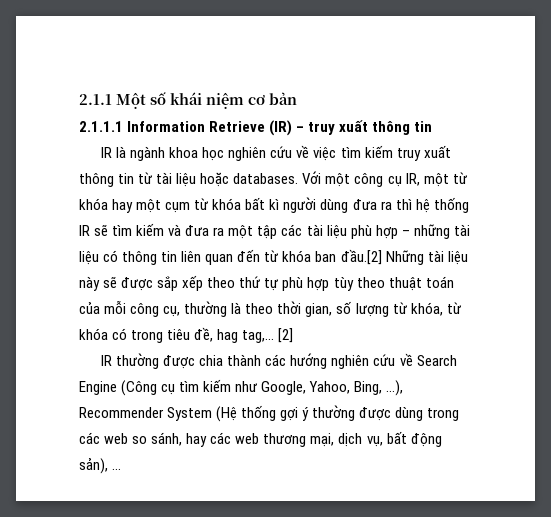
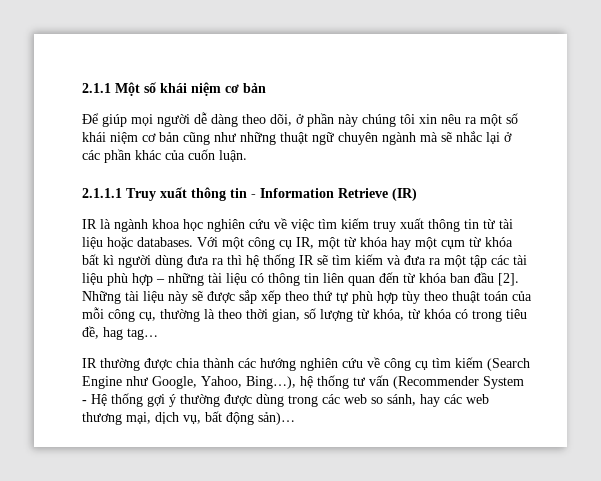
[79,120,433,136] 2.1.1.1 Information Retrieve (IR) – truy xuất thông tin -> [82,112,518,127] [82,131,512,145] [82,149,247,163] [82,187,417,201] Để giúp mọi người dễ dàng theo dõi, ở phần này chúng tôi xin nêu ra một số khái niệm cơ bản cũng như những thuật ngữ chuyên ngành mà sẽ nhắc lại ở các phần khác của cuốn luận. // 2.1.1.1 Truy xuất thông tin - Information Retrieve (IR)
[340,249,382,265] đầu.[2] -> [474,272,519,286] đầu [2].
[242,328,294,343] tag,… [2] -> [127,328,158,340] tag…
[416,355,457,366] [79,380,158,396] Search Engine (Công -> [384,358,411,371] công
(232, 385) none -> [487,358,530,371] [82,376,122,389] (Search Engine
[354,380,404,396] [79,406,238,422] Bing, …), Recommender System (Hệ -> [246,375,524,389] [82,394,107,406] Bing…), hệ thống tư vấn (Recommender System - Hệ
[79,458,122,474] sản), … -> [258,412,295,425] sản)…

